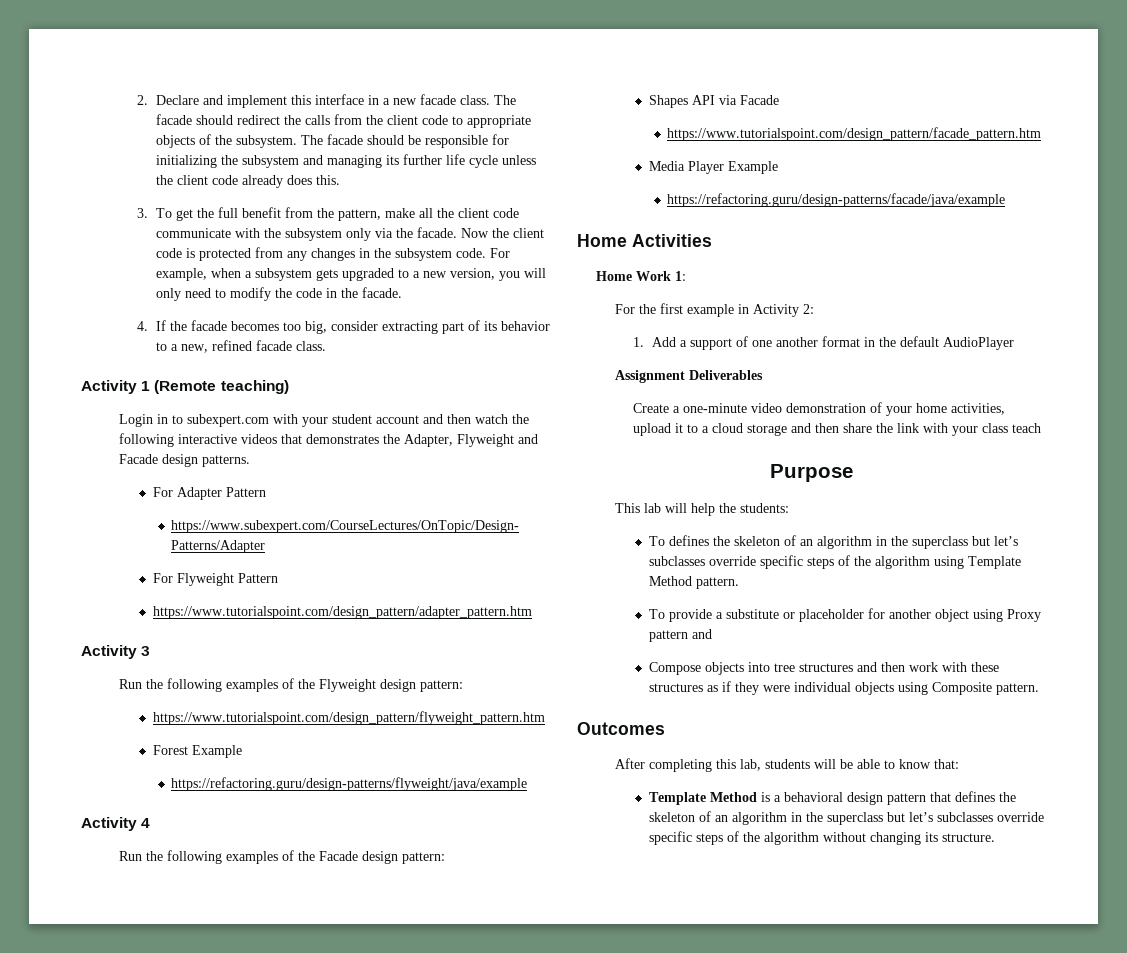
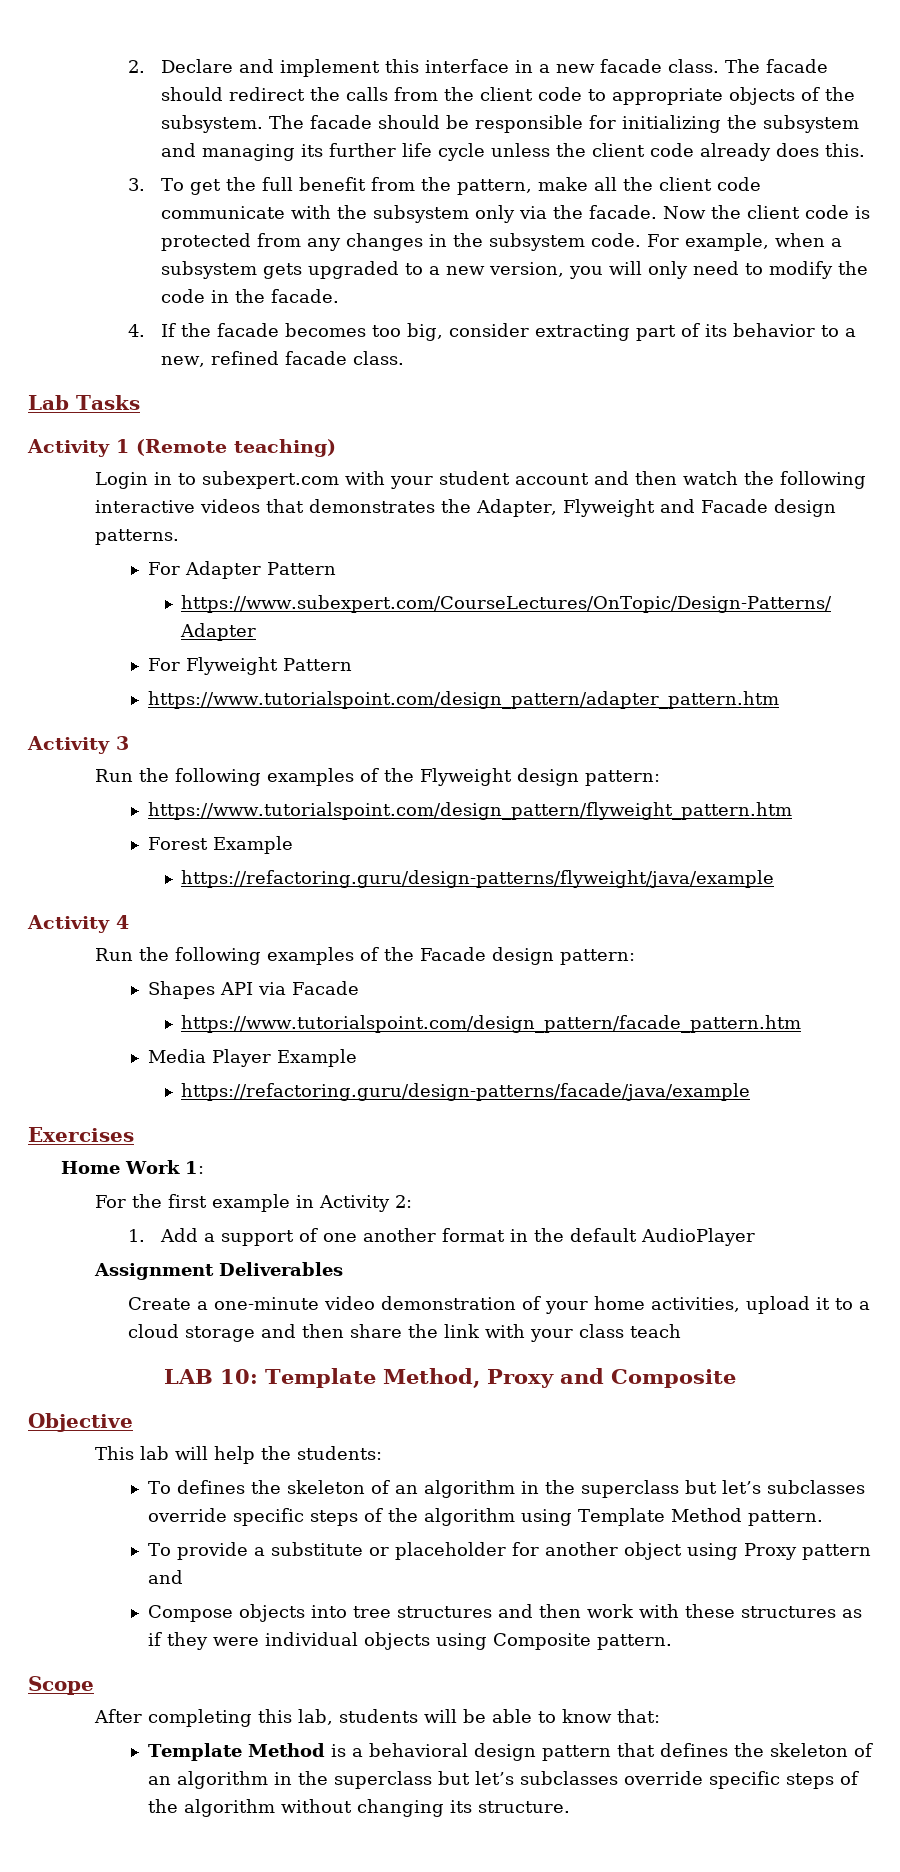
(326, 346) none -> [28,395,140,410] // Lab Tasks
[577,234,712,247] Home Activities -> [28,1127,134,1142] Exercises
[770,464,853,482] Purpose -> [164,1368,736,1388] [28,1413,133,1432] LAB 10: Template Method, Proxy and Composite // Objective
[577,722,665,735] Outcomes -> [28,1676,94,1695] Scope

